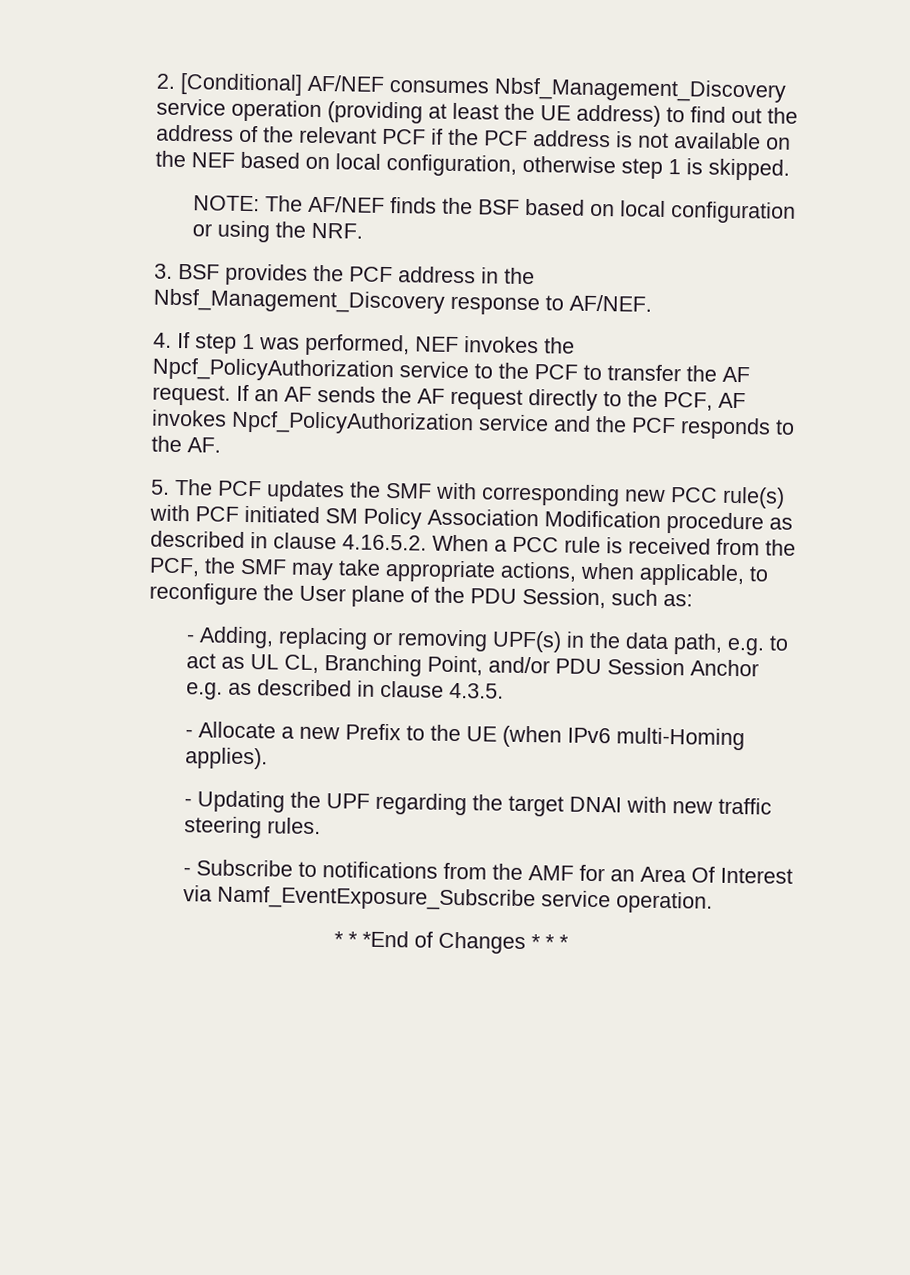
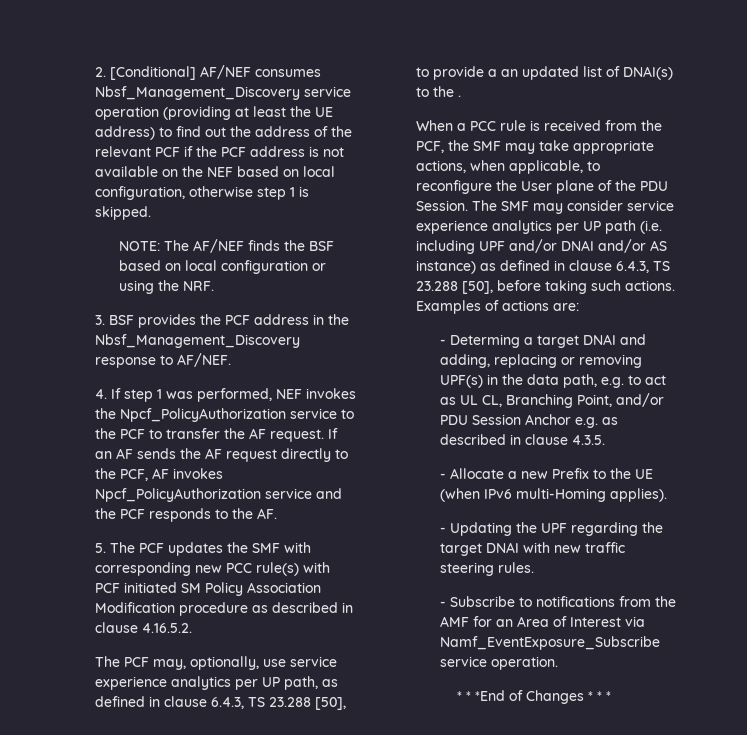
(428, 542) none -> [94,656,337,670] [94,676,338,690] [94,696,346,710] [415,66,673,80] [415,86,461,97] // The PCF may, optionally, use service experience analytics per UP path, as defined in clause 6.4.3, TS 23.288 [50], to provide a an updated list of DNAI(s) to the . //
[522,587,694,609] [185,626,274,649] Session, such as: // - Adding, -> [415,200,674,214] [415,220,662,234] [415,239,667,254] [415,260,670,274] [415,280,675,294] [415,300,579,314] [440,334,647,348] [440,354,491,368] Session. The SMF may consider service experience analytics per UP path (i.e. including UPF and/or DNAI and/or AS instance) as defined in clause 6.4.3, TS 23.288 [50], before taking such actions. Examples of actions are: // - Determing a target DNAI and adding,
[690,866,715,883] Of -> [553,616,568,627] of

